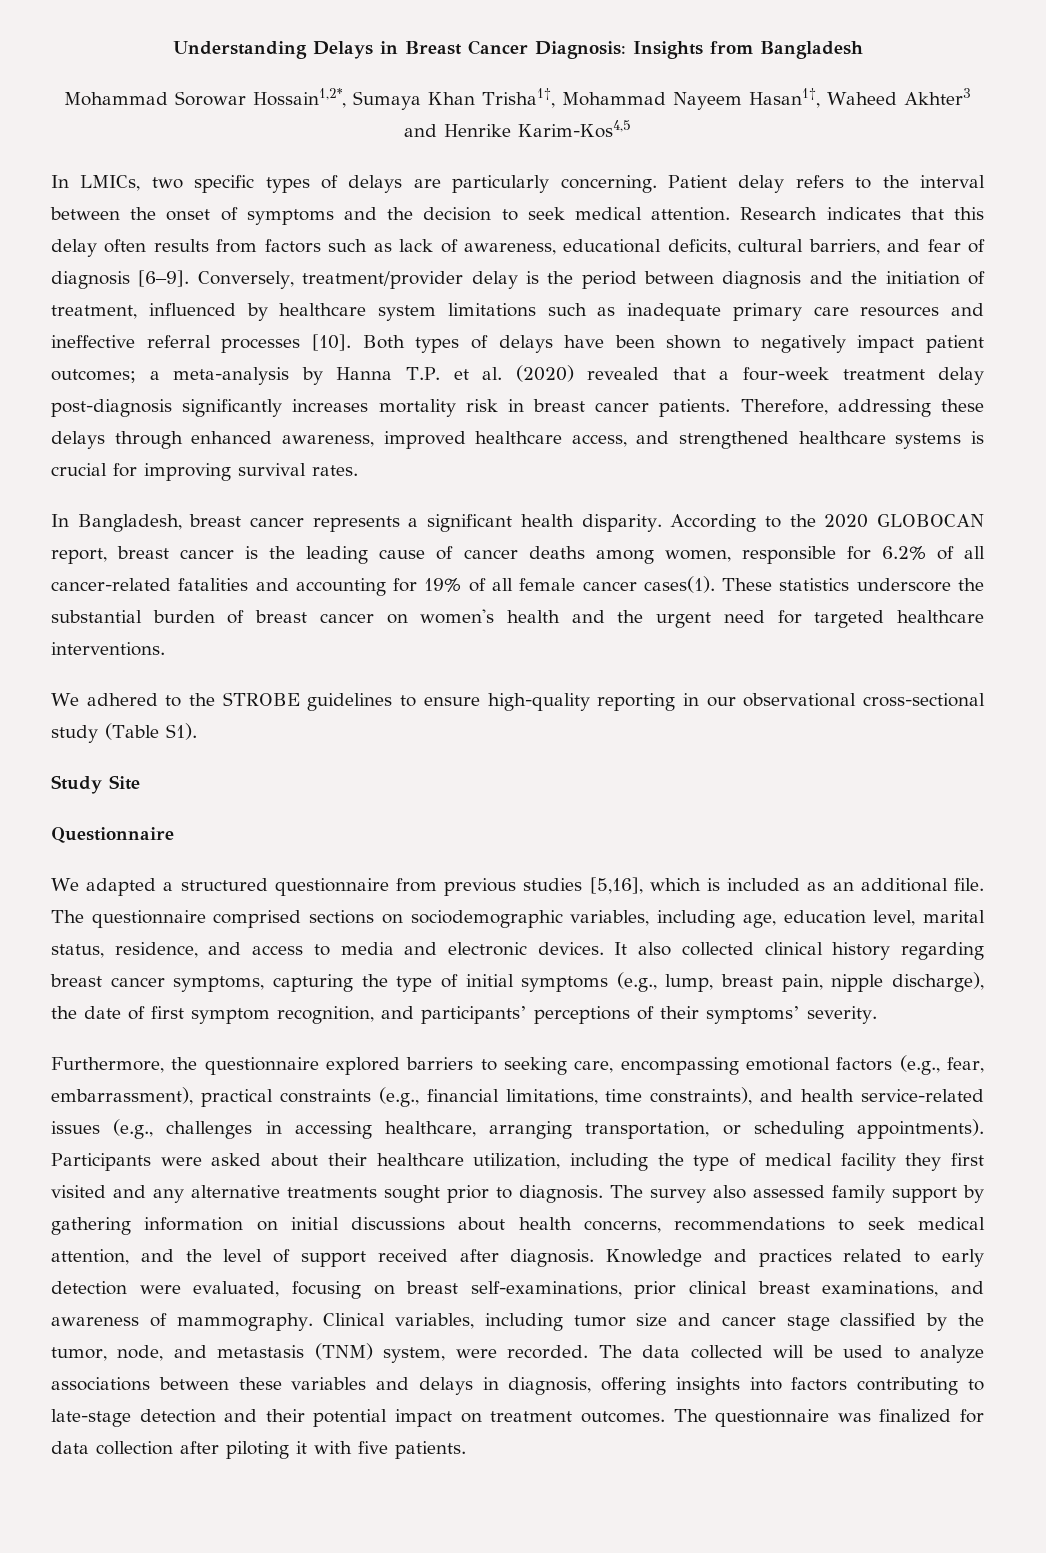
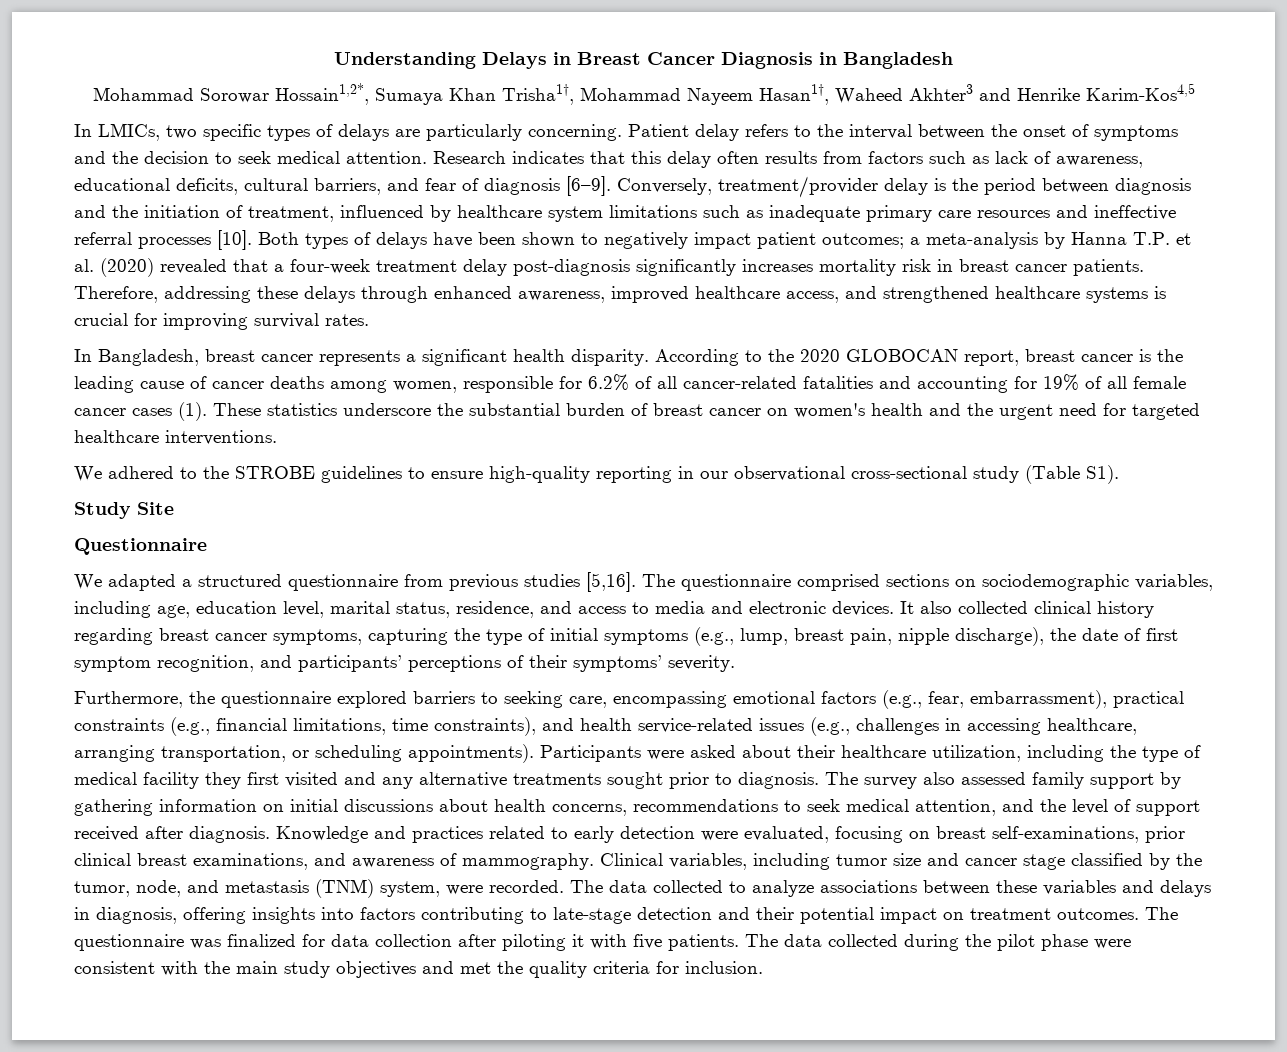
[534,41,753,59] Diagnosis: Insights from -> [721,52,837,69] Diagnosis in
[643,576,715,593] cases(1). -> [132,402,207,421] cases (1).
[589,877,985,894] [5,16], which is included as an additional file. -> [586,572,636,592] [5,16].
[773,1345,884,1358] will be used -> (723, 886) none
(466, 1450) none -> [745,934,1131,951] [74,961,763,978] The data collected during the pilot phase were consistent with the main study objectives and met the quality criteria for inclusion.

